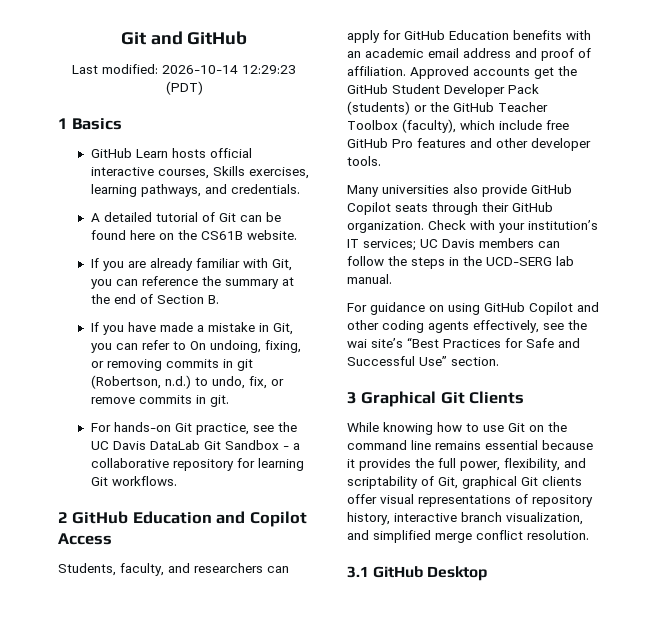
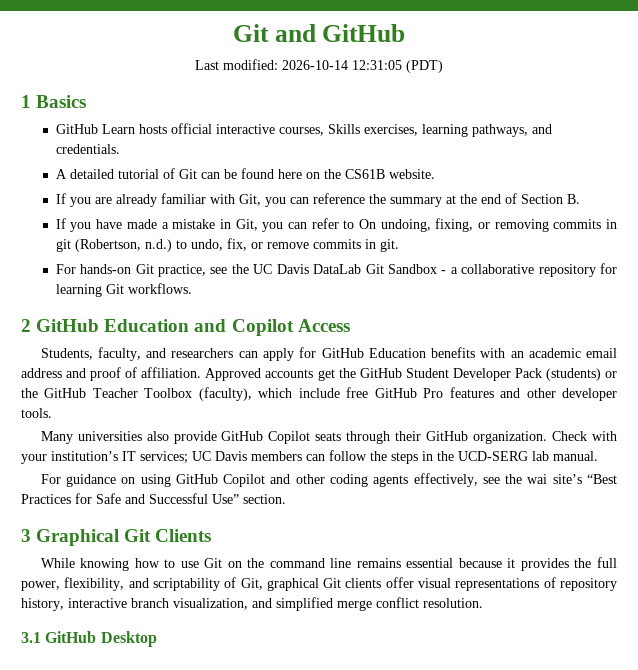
[242,65,296,74] 12:29:23 -> [352,60,402,70] 12:31:05

